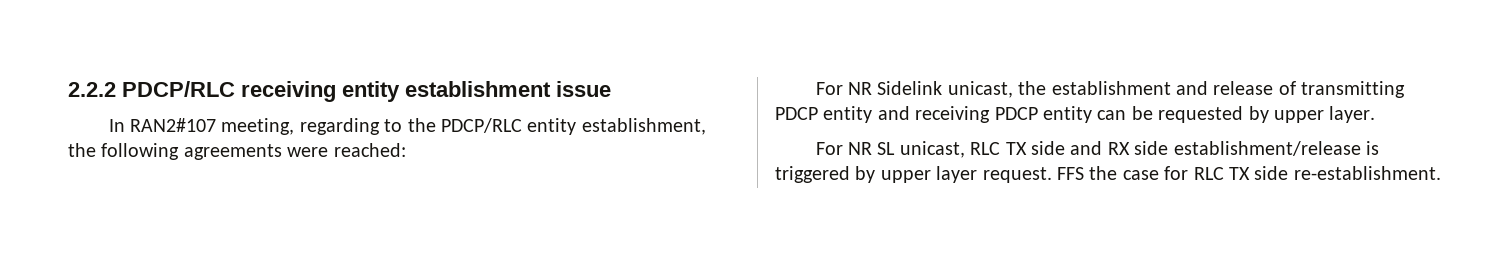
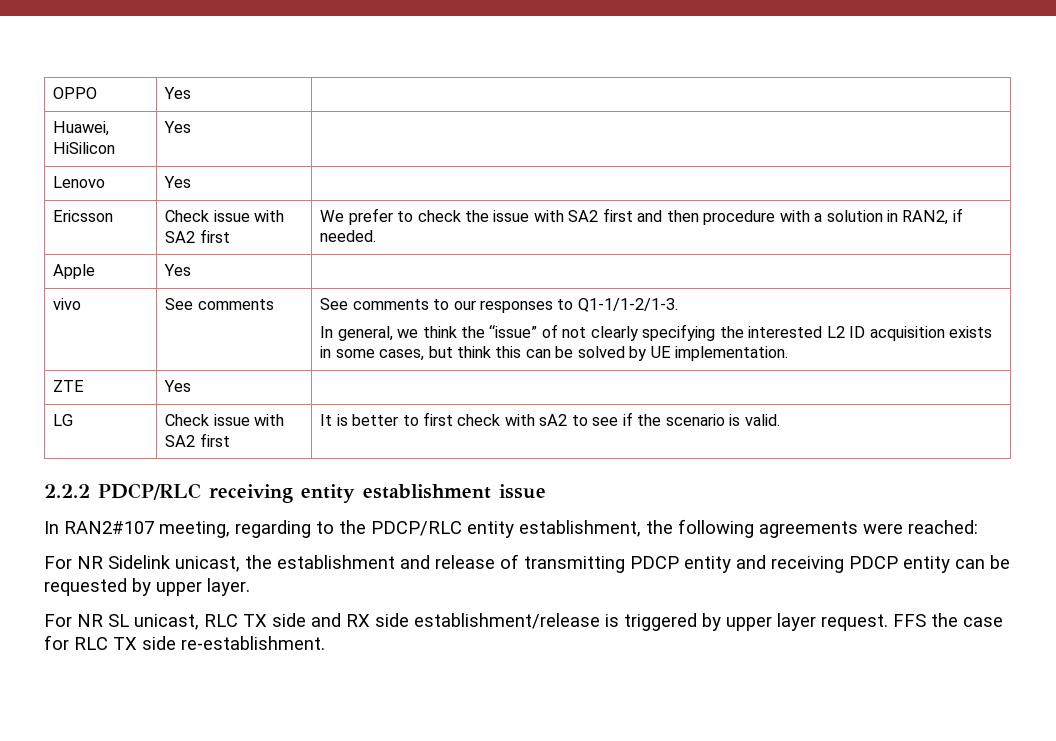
(68, 89) none -> [53,87,98,99] [164,87,192,99] [53,121,110,136] [53,142,116,154] [164,121,192,133] [53,176,106,188] [164,176,192,188] [53,210,114,222] [165,210,285,222] [165,229,230,243] [320,208,963,225] [320,230,377,242] [53,264,96,279] [164,264,192,276] [53,298,82,310] [165,298,274,310] [320,298,678,313] [320,324,993,341] [320,346,789,361] [53,380,85,392] [164,380,192,392] [53,414,74,426] [165,414,285,426] [165,433,230,447] [320,412,780,426] OPPO | Yes | // Huawei, HiSilicon | Yes | // Lenovo | Yes | // Ericsson | Check issue with SA2 first | We prefer to check the issue with SA2 first and then procedure with a solution in RAN2, if needed. // Apple | Yes | // vivo | See comments | See comments to our responses to Q1-1/1-2/1-3. // In general, we think the “issue” of not clearly specifying the interested L2 ID acquisition exists in some cases, but think this can be solved by UE implementation. // ZTE | Yes | // LG | Check issue with SA2 first | It is better to first check with sA2 to see if the scenario is valid. //

